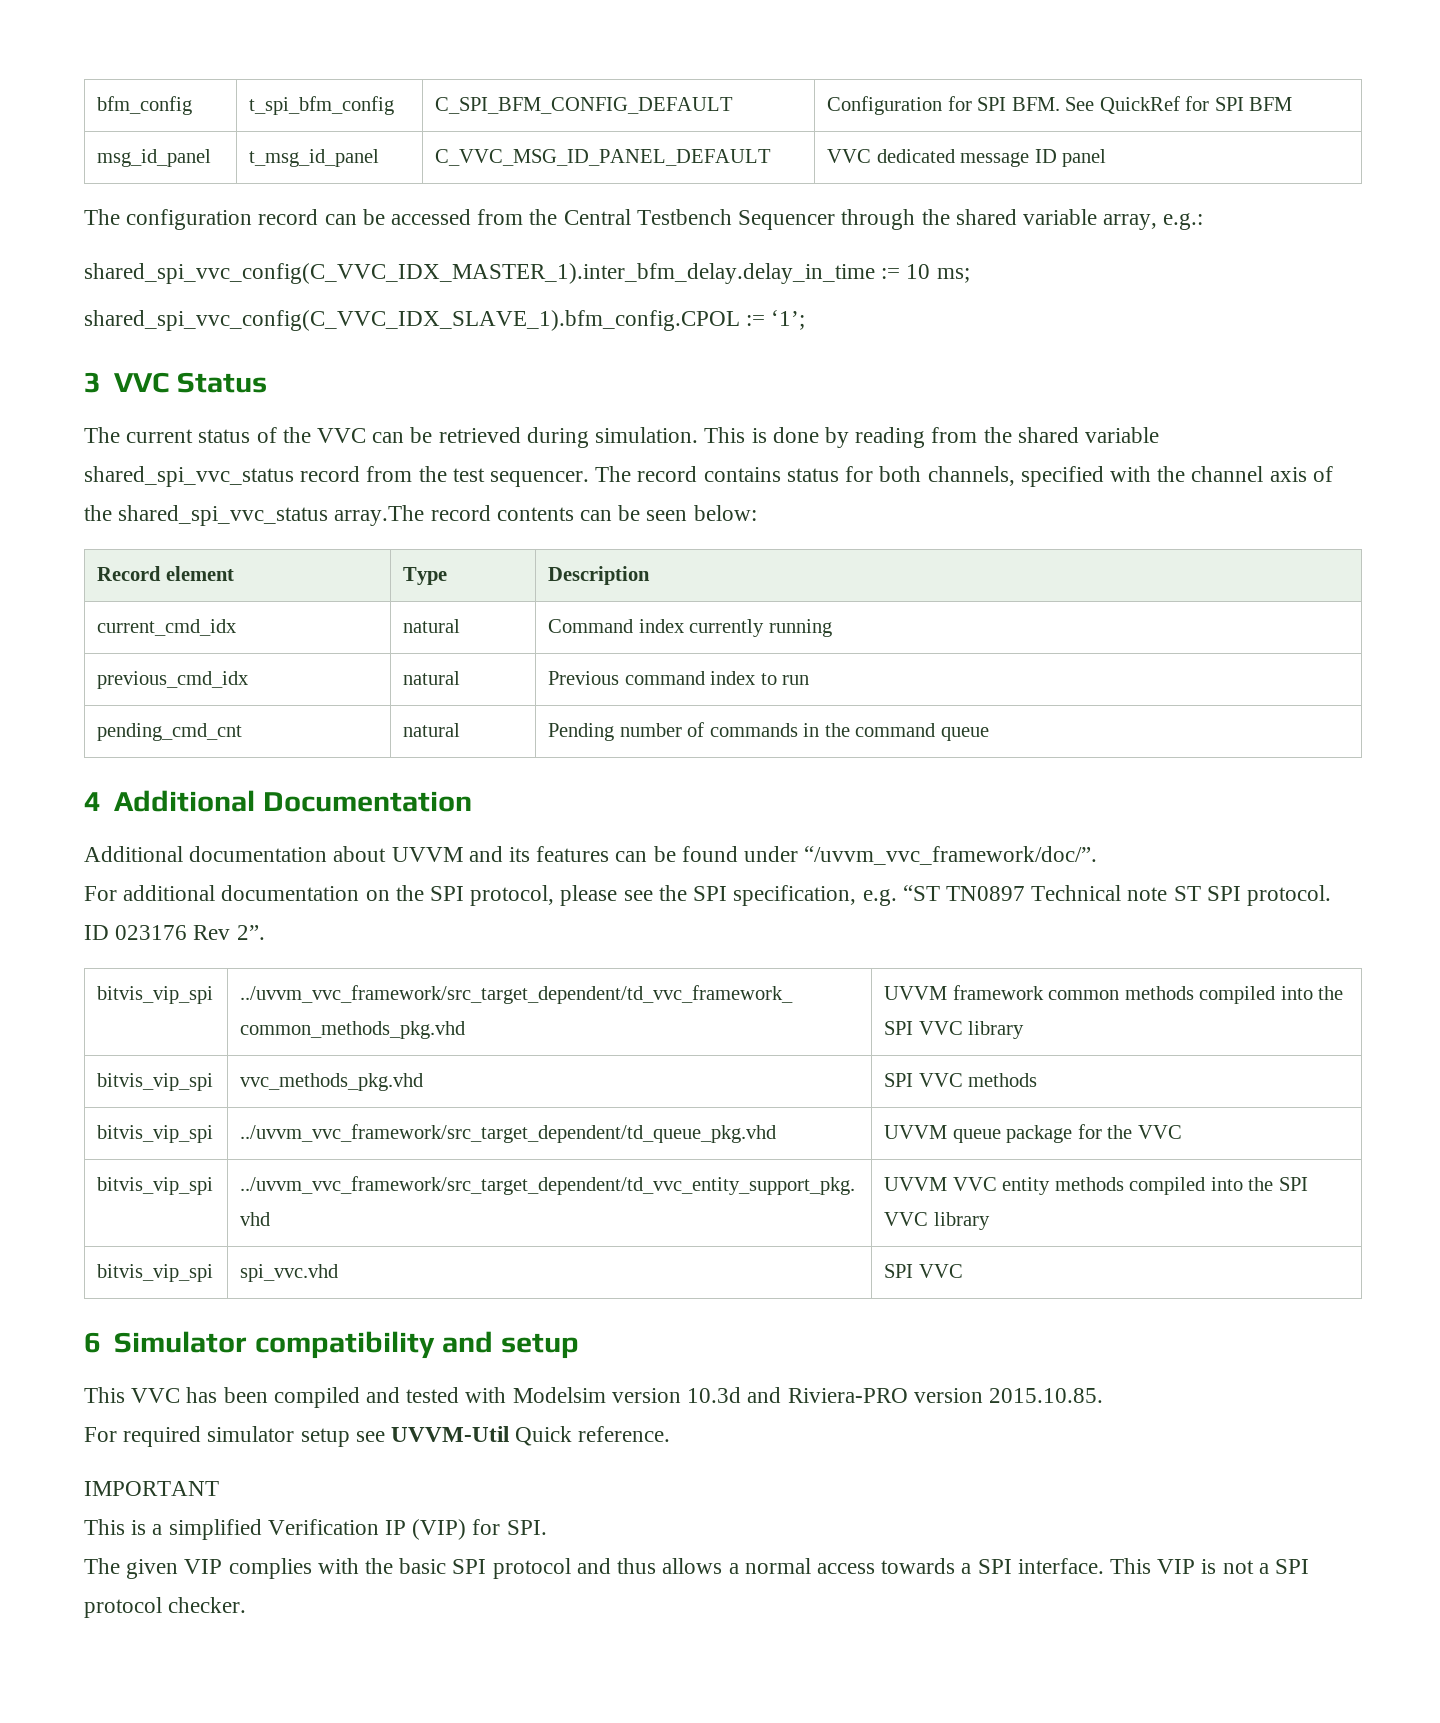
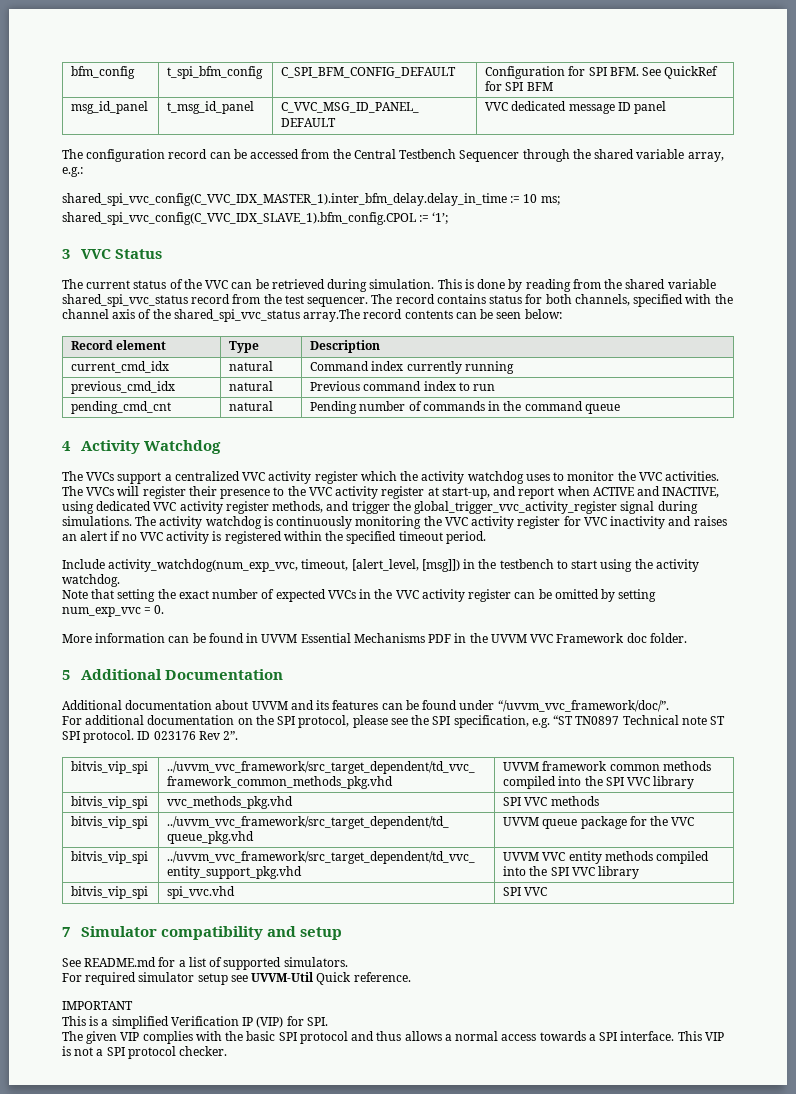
(101, 801) none -> [81,440,222,454] [62,471,720,484] [62,486,720,499] [62,501,698,514] [62,516,727,529] [62,531,486,544] [62,559,699,572] [62,574,120,587] [62,589,657,602] [62,605,165,617] [62,633,687,643] [62,670,70,680] Activity Watchdog // The VVCs support a centralized VVC activity register which the activity watchdog uses to monitor the VVC activities. The VVCs will register their presence to the VVC activity register at start-up, and report when ACTIVE and INACTIVE, using dedicated VVC activity register methods, and trigger the global_trigger_vvc_activity_register signal during simulations. The activity watchdog is continuously monitoring the VVC activity register for VVC inactivity and raises an alert if no VVC activity is registered within the specified timeout period. // Include activity_watchdog(num_exp_vvc, timeout, [alert_level, [msg]]) in the testbench to start using the activity watchdog. // Note that setting the exact number of expected VVCs in the VVC activity register can be omitted by setting num_exp_vvc = 0. // More information can be found in UVVM Essential Mechanisms PDF in the UVVM VVC Framework doc folder. // 5
[84,1332,101,1353] 6 -> [62,927,70,937] 7
[84,1387,1103,1408] This VVC has been compiled and tested with Modelsim version 10.3d and Riviera-PRO version 2015.10.85. -> [62,957,348,970] See README.md for a list of supported simulators.

